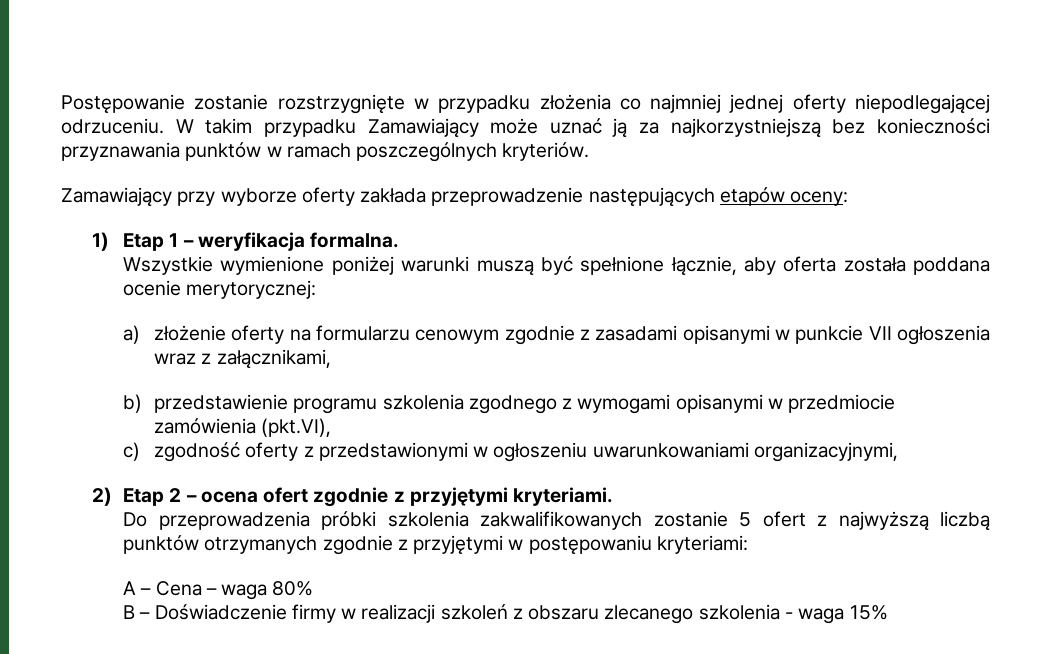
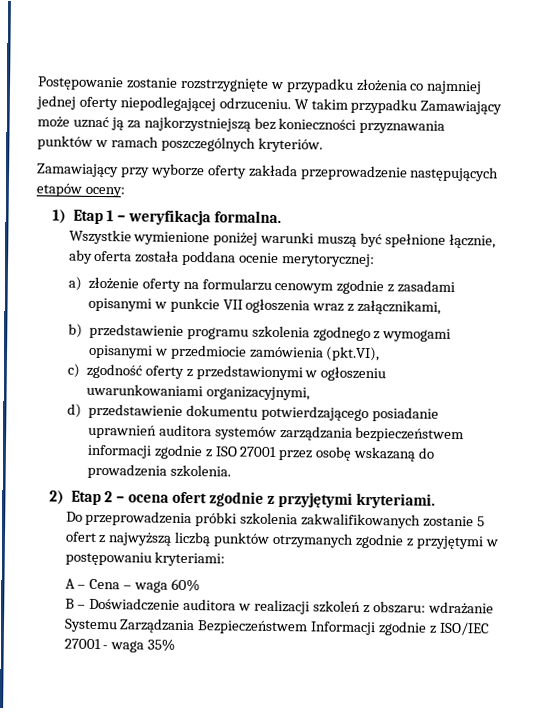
(898, 452) none -> [66,403,439,422] [87,424,465,443] [86,444,436,462] [86,463,231,479] // d) przedstawienie dokumentu potwierdzającego posiadanie uprawnień auditora systemów zarządzania bezpieczeństwem informacji zgodnie z ISO 27001 przez osobę wskazaną do prowadzenia szkolenia.
[272,581,314,596] 80% -> [171,578,201,592] 60%
[291,604,336,623] firmy -> [183,598,237,611] auditora
[528,604,888,624] obszaru zlecanego szkolenia - waga 15% -> [372,601,494,615] [63,618,491,636] [63,638,176,653] obszaru: wdrażanie Systemu Zarządzania Bezpieczeństwem Informacji zgodnie z ISO/IEC 27001 - waga 35%

